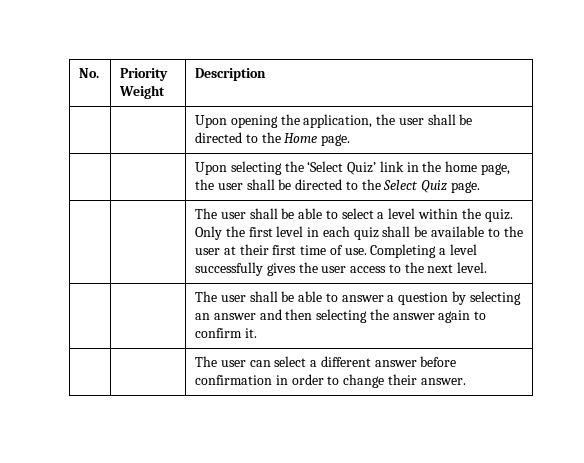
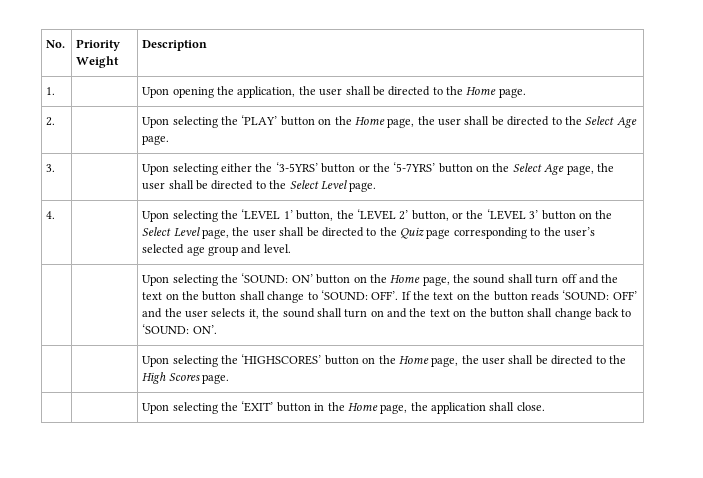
(267, 74) none -> [46,87,56,95] 1.
[195,161,511,175] [195,179,481,193] [195,208,513,222] [195,226,523,240] [195,244,478,258] [195,262,488,276] [195,291,521,305] [195,309,487,323] [195,328,257,338] [195,356,457,367] [195,374,466,388] | | Upon selecting the ‘Select Quiz’ link in the home page, the user shall be directed to the Select Quiz page. // | | The user shall be able to select a level within the quiz. Only the first level in each quiz shall be available to the user at their first time of use. Completing a level successfully gives the user access to the next level. // | | The user shall be able to answer a question by selecting an answer and then selecting the answer again to confirm it. // | | The user can select a different answer before confirmation in order to change their answer. -> [46,117,56,126] [142,115,637,128] [142,135,170,145] [46,164,56,172] [142,162,614,175] [142,180,377,192] [46,211,56,219] [142,209,613,222] [142,227,595,239] [142,244,291,256] [142,273,619,286] [142,290,637,303] [142,308,632,320] [142,324,217,334] [142,354,626,367] [142,372,230,384] [142,401,545,414] 2. | | Upon selecting the ‘PLAY’ button on the Home page, the user shall be directed to the Select Age page. // 3. | | Upon selecting either the ‘3-5YRS’ button or the ‘5-7YRS’ button on the Select Age page, the user shall be directed to the Select Level page. // 4. | | Upon selecting the ‘LEVEL 1’ button, the ‘LEVEL 2’ button, or the ‘LEVEL 3’ button on the Select Level page, the user shall be directed to the Quiz page corresponding to the user’s selected age group and level. // | | Upon selecting the ‘SOUND: ON’ button on the Home page, the sound shall turn off and the text on the button shall change to ‘SOUND: OFF’. If the text on the button reads ‘SOUND: OFF’ and the user selects it, the sound shall turn on and the text on the button shall change back to ‘SOUND: ON’. // | | Upon selecting the ‘HIGHSCORES’ button on the Home page, the user shall be directed to the High Scores page. // | | Upon selecting the ‘EXIT’ button in the Home page, the application shall close.

